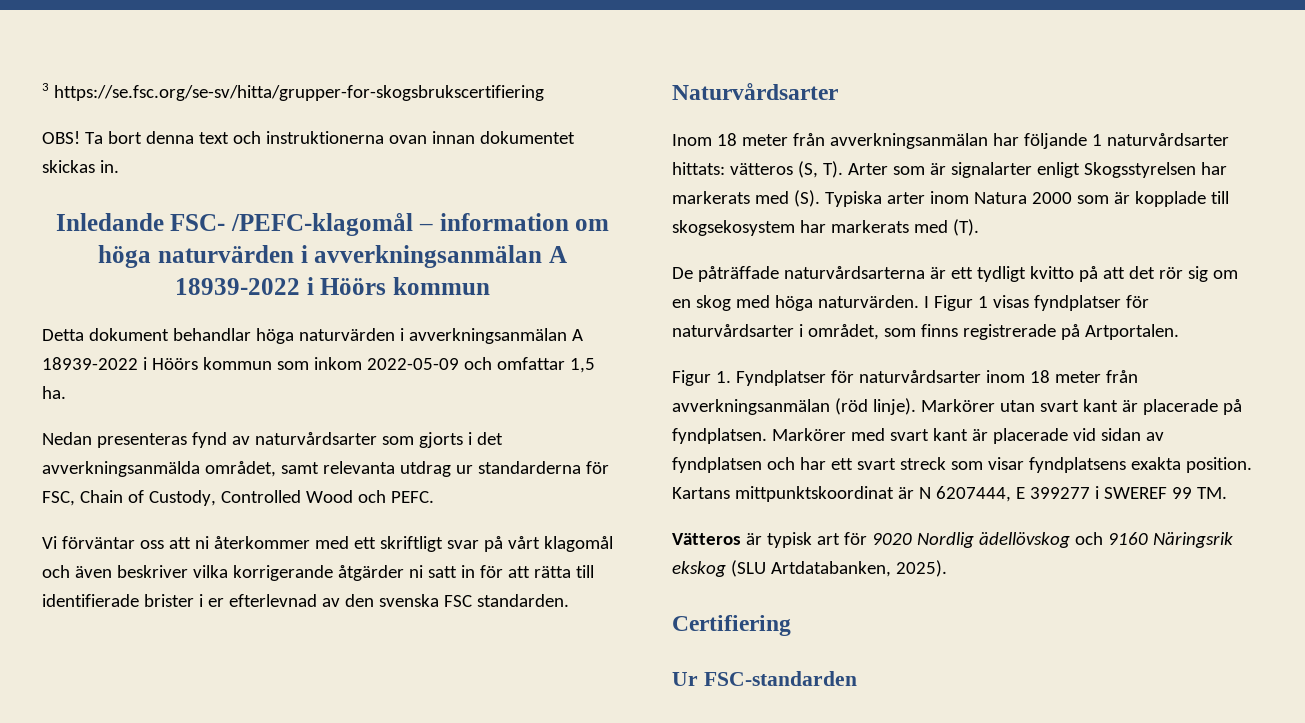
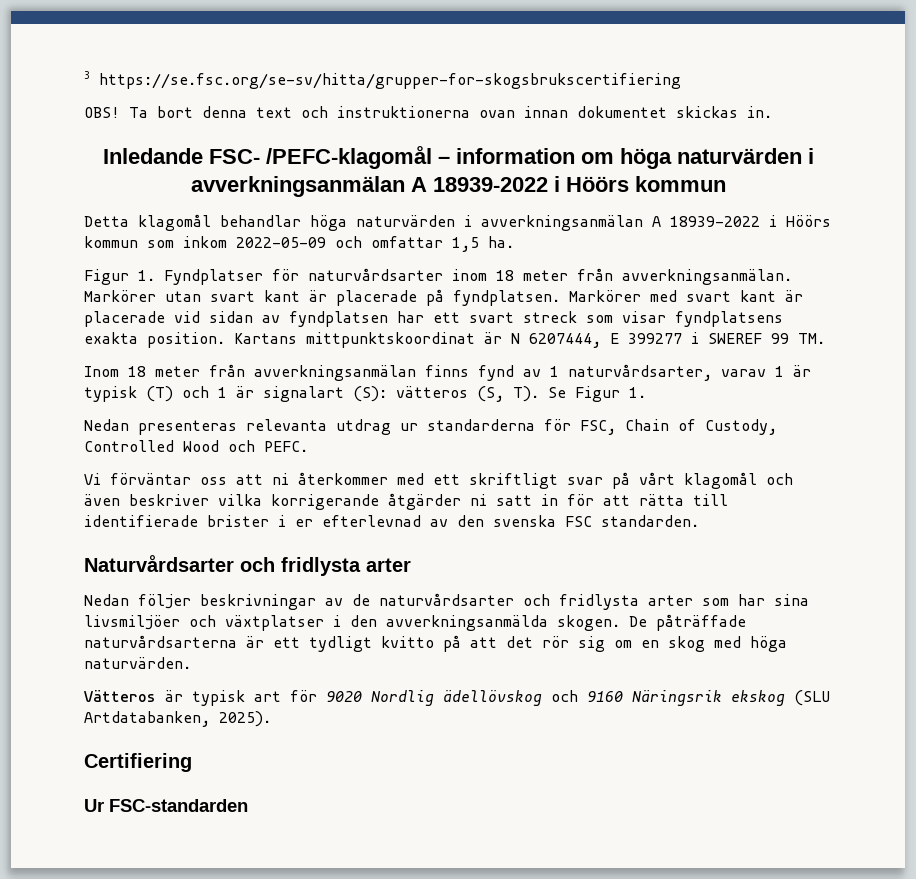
[88,328,169,341] dokument -> [138,214,211,231] klagomål
[42,432,503,448] [42,461,319,477] Nedan presenteras fynd av naturvårdsarter som gjorts i det avverkningsanmälda området, samt -> [84,268,792,285] [84,289,803,306] [84,311,783,327] [84,332,825,348] [84,364,811,381] [84,386,646,402] [84,419,237,435] Figur 1. Fyndplatser för naturvårdsarter inom 18 meter från avverkningsanmälan. Markörer utan svart kant är placerade på fyndplatsen. Markörer med svart kant är placerade vid sidan av fyndplatsen har ett svart streck som visar fyndplatsens exakta position. Kartans mittpunktskoordinat är N 6207444, E 399277 i SWEREF 99 TM. // Inom 18 meter från avverkningsanmälan finns fynd av 1 naturvårdsarter, varav 1 är typisk (T) och 1 är signalart (S): vätteros (S, T). Se Figur 1. // Nedan presenteras
[672,133,1229,149] [672,161,1227,178] [672,190,1229,207] [672,219,979,236] // Inom 18 meter från avverkningsanmälan har följande 1 naturvårdsarter hittats: vätteros (S, T). Arter som är signalarter enligt Skogsstyrelsen har markerats med (S). Typiska arter inom Natura 2000 som är kopplade till skogsekosystem har markerats med (T). // -> [240,557,411,576] [84,593,809,610] [84,615,620,631] och fridlysta arter // Nedan följer beskrivningar av de naturvårdsarter och fridlysta arter som har sina livsmiljöer och växtplatser i den avverkningsanmälda skogen.
[923,295,1149,311] [672,324,1179,340] [672,370,1138,386] [672,398,1242,415] [672,428,1164,444] [672,457,1252,473] [672,486,1227,502] I Figur 1 visas fyndplatser för naturvårdsarter i området, som finns registrerade på Artportalen. // Figur 1. Fyndplatser för naturvårdsarter inom 18 meter från avverkningsanmälan (röd linje). Markörer utan svart kant är placerade på fyndplatsen. Markörer med svart kant är placerade vid sidan av fyndplatsen och har ett svart streck som visar fyndplatsens exakta position. Kartans mittpunktskoordinat är N 6207444, E 399277 i SWEREF 99 TM. -> (191, 663) none

